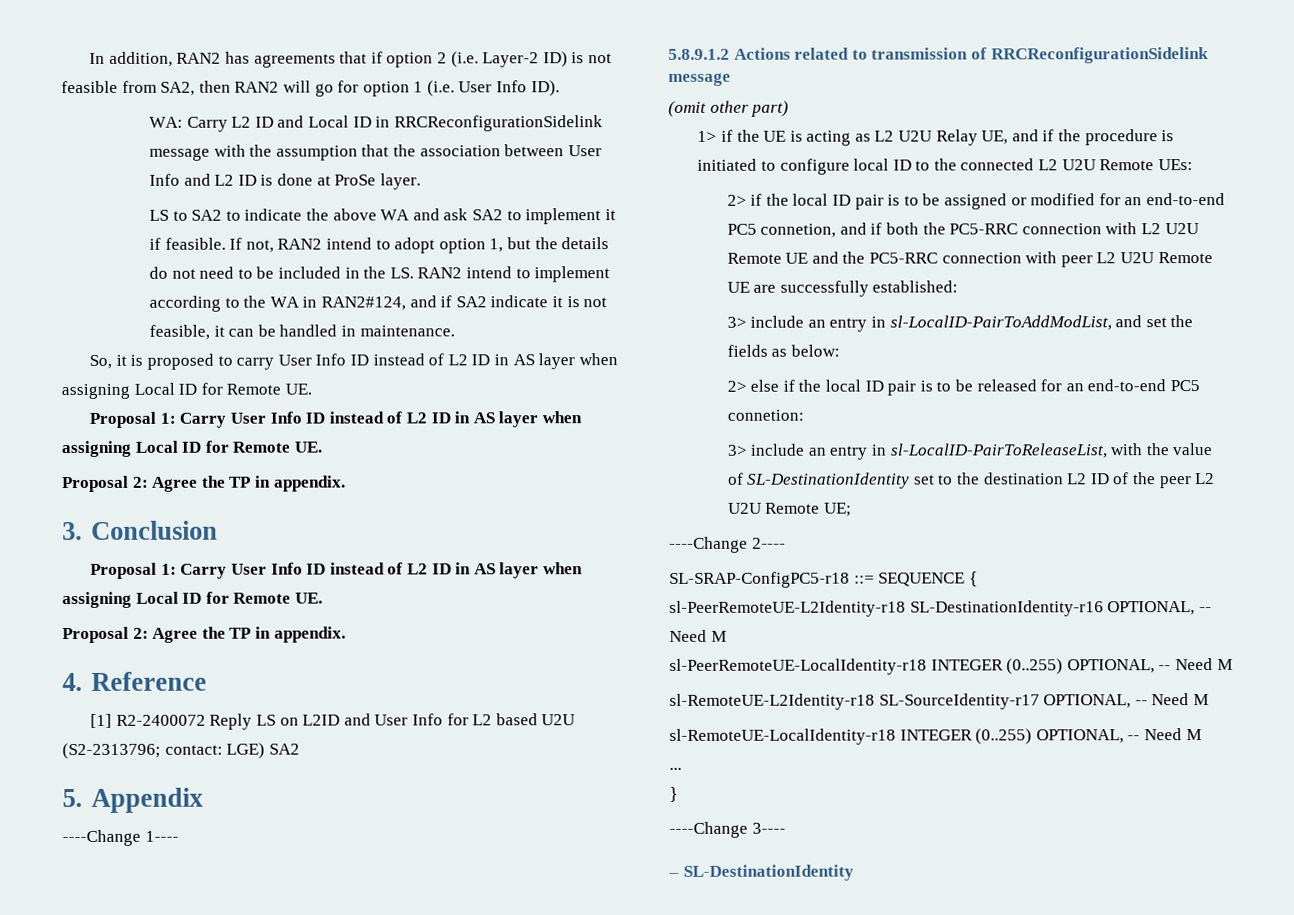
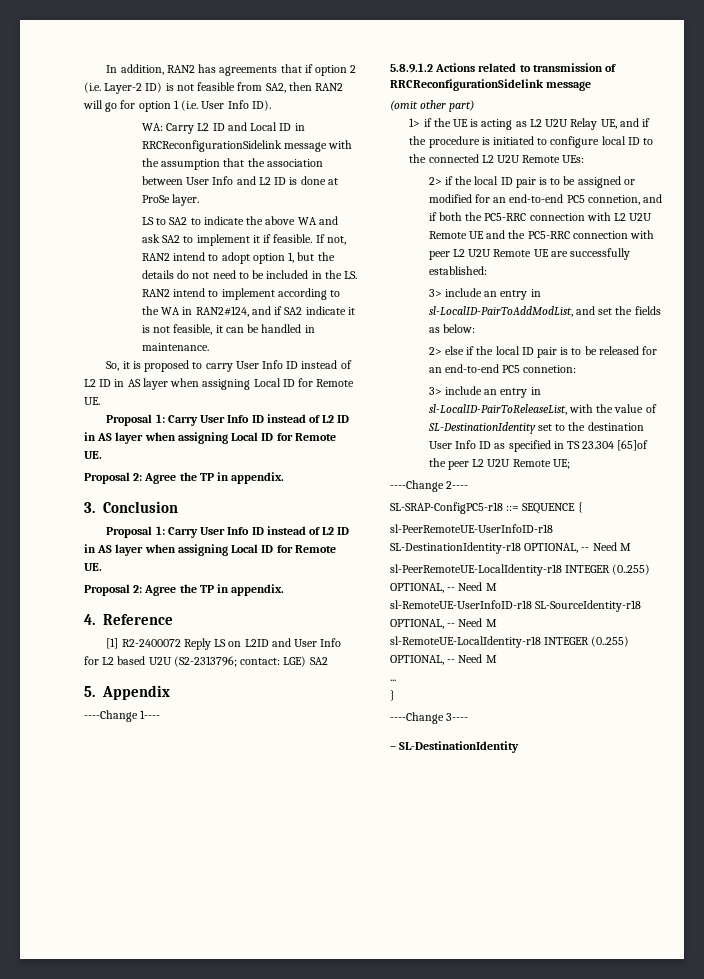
[1067,472,1130,485] L2 ID of -> [428,440,649,452] User Info ID as specified in TS 23.304 [65]of
[669,600,1104,617] sl-PeerRemoteUE-L2Identity-r18 SL-DestinationIdentity-r16 -> [390,524,553,533] [390,542,521,554] sl-PeerRemoteUE-UserInfoID-r18 SL-DestinationIdentity-r18
[669,693,1040,710] sl-RemoteUE-L2Identity-r18 SL-SourceIdentity-r17 -> [390,600,642,612] sl-RemoteUE-UserInfoID-r18 SL-SourceIdentity-r18

